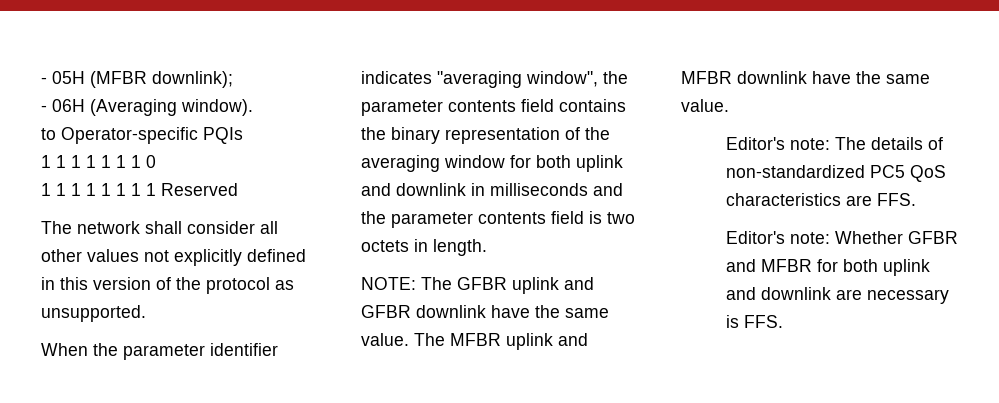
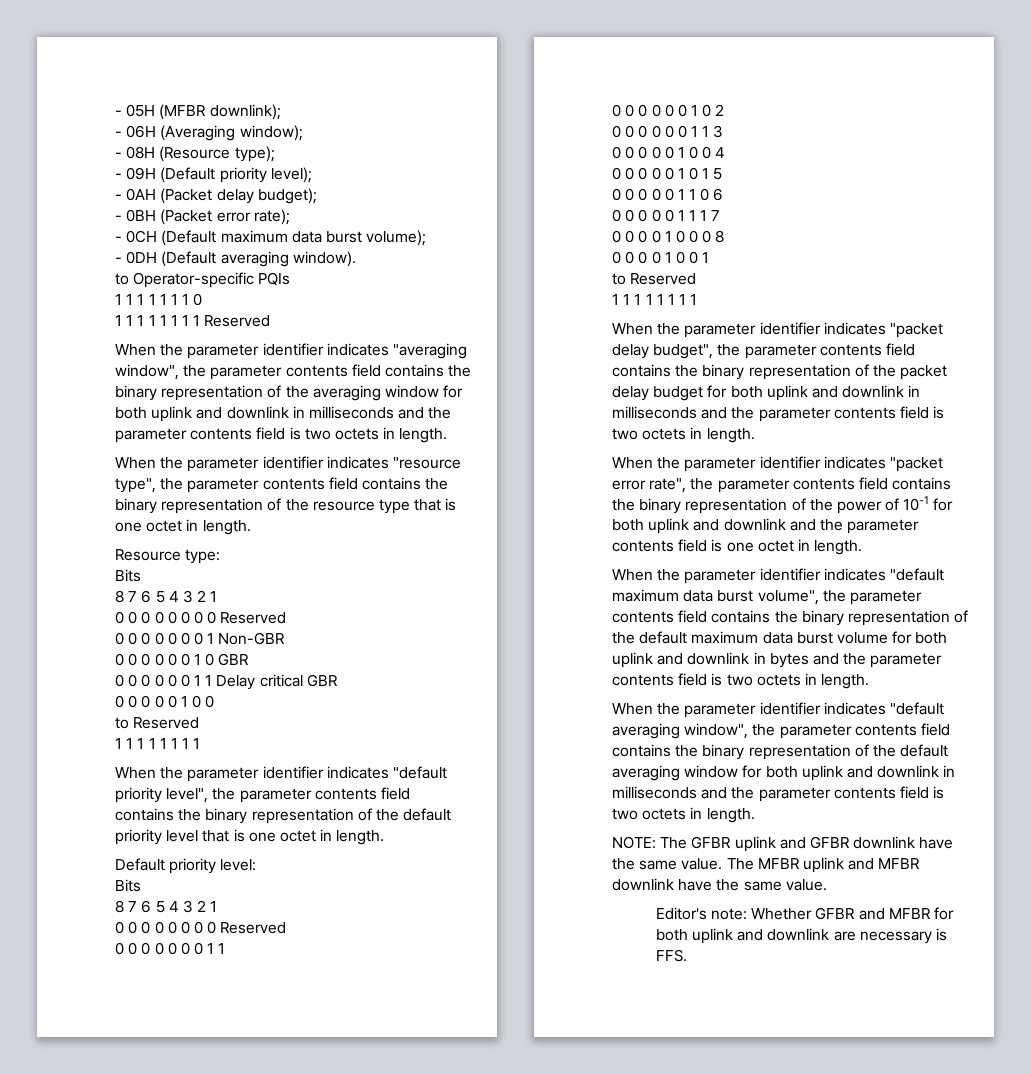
(177, 107) none -> [239,125,303,141] [115,146,275,162] [115,167,312,183] [115,188,317,204] [115,209,290,225] [115,230,427,246] [115,251,289,267] window); // - 08H (Resource type); // - 09H (Default priority level); // - 0AH (Packet delay budget); // - 0BH (Packet error rate); // - 0CH (Default maximum data burst volume); // - 0DH (Default averaging
[41,221,278,234] [41,249,306,266] [41,277,294,294] [41,305,146,322] // The network shall consider all other values not explicitly defined in this version of the protocol as unsupported. -> (271, 321) none
(487, 247) none -> [115,456,461,472] [115,477,449,493] [115,498,457,514] [115,519,251,535] [115,549,221,564] [115,569,141,582] [115,590,218,603] [115,611,287,624] [115,632,286,645] [115,653,250,666] [115,674,338,690] [115,695,215,708] [115,717,200,729] [115,738,201,749] [115,766,447,782] [115,787,410,803] [115,808,452,824] [115,829,385,845] [115,858,257,874] [115,879,141,892] [115,900,218,913] [115,921,287,934] [115,942,226,955] [612,104,725,117] [612,125,724,138] [612,146,726,159] [612,167,723,180] [612,188,724,201] [612,209,721,222] [612,230,725,243] [612,251,710,264] [612,273,697,285] [612,294,698,305] [612,322,943,338] [612,343,915,359] [612,364,948,380] [612,385,921,401] [612,406,945,422] [612,427,755,443] [612,456,943,472] [612,477,952,493] [612,496,954,514] [612,518,920,534] [612,539,863,555] [612,568,944,584] [612,589,922,605] [612,610,969,626] [612,631,948,644] [612,652,943,668] [612,673,870,689] [612,702,944,718] [612,723,950,739] [612,744,949,760] [612,765,956,781] [612,786,945,802] [612,807,755,823] // When the parameter identifier indicates "resource type", the parameter contents field contains the binary representation of the resource type that is one octet in length. // Resource type: // Bits // 8 7 6 5 4 3 2 1 // 0 0 0 0 0 0 0 0 Reserved // 0 0 0 0 0 0 0 1 Non-GBR // 0 0 0 0 0 0 1 0 GBR // 0 0 0 0 0 0 1 1 Delay critical GBR // 0 0 0 0 0 1 0 0 // to Reserved // 1 1 1 1 1 1 1 1 // When the parameter identifier indicates "default priority level", the parameter contents field contains the binary representation of the default priority level that is one octet in length. // Default priority level: // Bits // 8 7 6 5 4 3 2 1 // 0 0 0 0 0 0 0 0 Reserved // 0 0 0 0 0 0 0 1 1 // 0 0 0 0 0 0 1 0 2 // 0 0 0 0 0 0 1 1 3 // 0 0 0 0 0 1 0 0 4 // 0 0 0 0 0 1 0 1 5 // 0 0 0 0 0 1 1 0 6 // 0 0 0 0 0 1 1 1 7 // 0 0 0 0 1 0 0 0 8 // 0 0 0 0 1 0 0 1 // to Reserved // 1 1 1 1 1 1 1 1 // When the parameter identifier indicates "packet delay budget", the parameter contents field contains the binary representation of the packet delay budget for both uplink and downlink in milliseconds and the parameter contents field is two octets in length. // When the parameter identifier indicates "packet error rate", the parameter contents field contains the binary representation of the power of 10-1 for both uplink and downlink and the parameter contents field is one octet in length. // When the parameter identifier indicates "default maximum data burst volume", the parameter contents field contains the binary representation of the default maximum data burst volume for both uplink and downlink in bytes and the parameter contents field is two octets in length. // When the parameter identifier indicates "default averaging window", the parameter contents field contains the binary representation of the default averaging window for both uplink and downlink in milliseconds and the parameter contents field is two octets in length.
[725,137,943,150] [725,165,946,182] [725,193,916,206] // Editor's note: The details of non-standardized PC5 QoS characteristics are FFS. -> (827, 885) none

